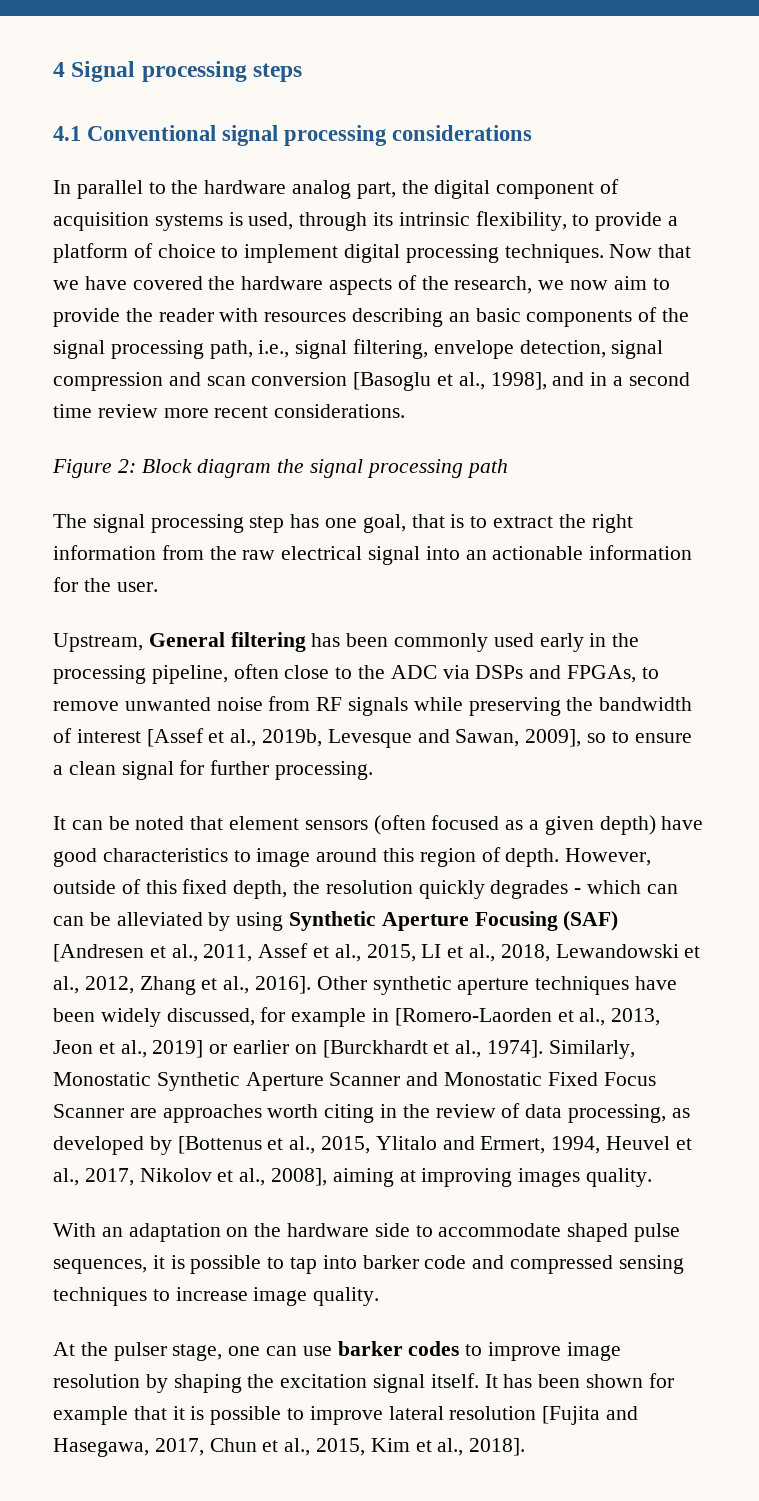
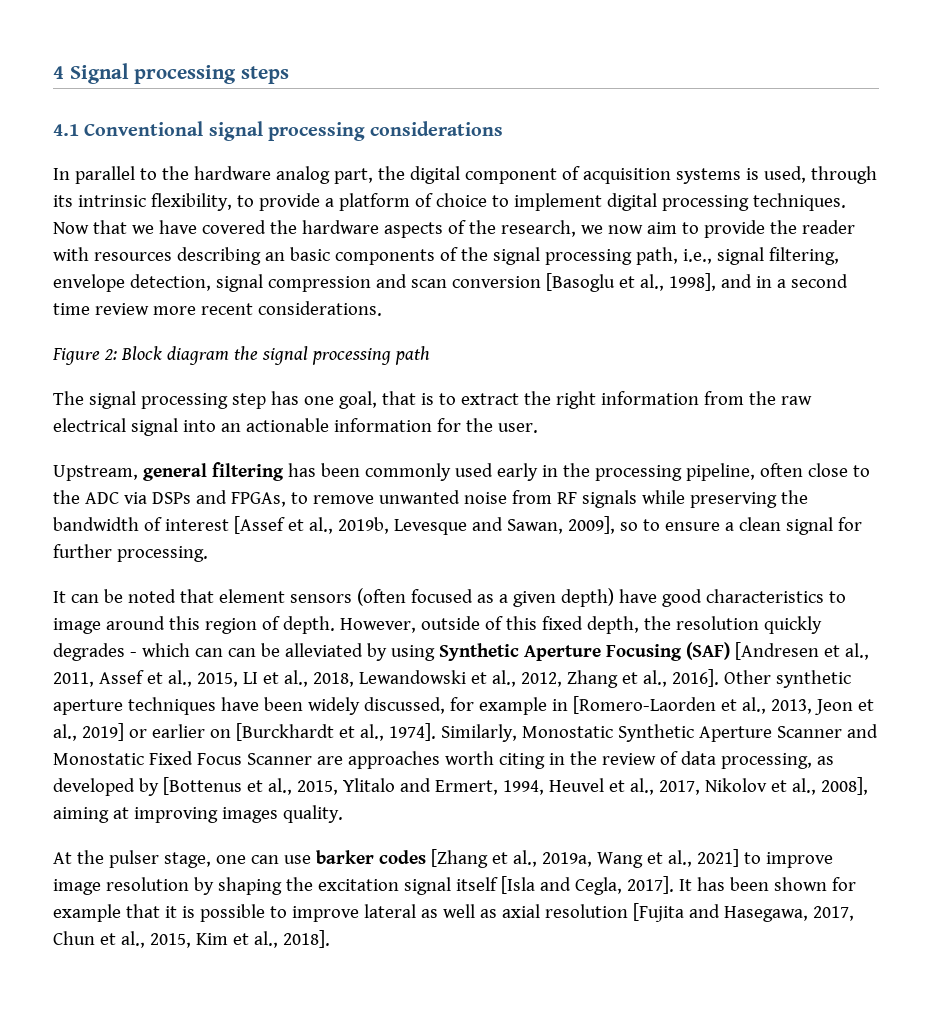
[148,632,225,647] General -> [142,463,207,481] general
[53,1223,681,1242] [53,1255,684,1274] [53,1287,380,1306] // With an adaptation on the hardware side to accommodate shaped pulse sequences, it is possible to tap into barker code and compressed sensing techniques to increase image quality. -> (343, 814) none
(460, 1348) none -> [430,849,739,868] [Zhang et al., 2019a, Wang et al., 2021]
[430,1373,479,1388] itself. -> [455,876,674,895] itself [Isla and Cegla, 2017].
(444, 1413) none -> [420,904,540,918] as well as axial

